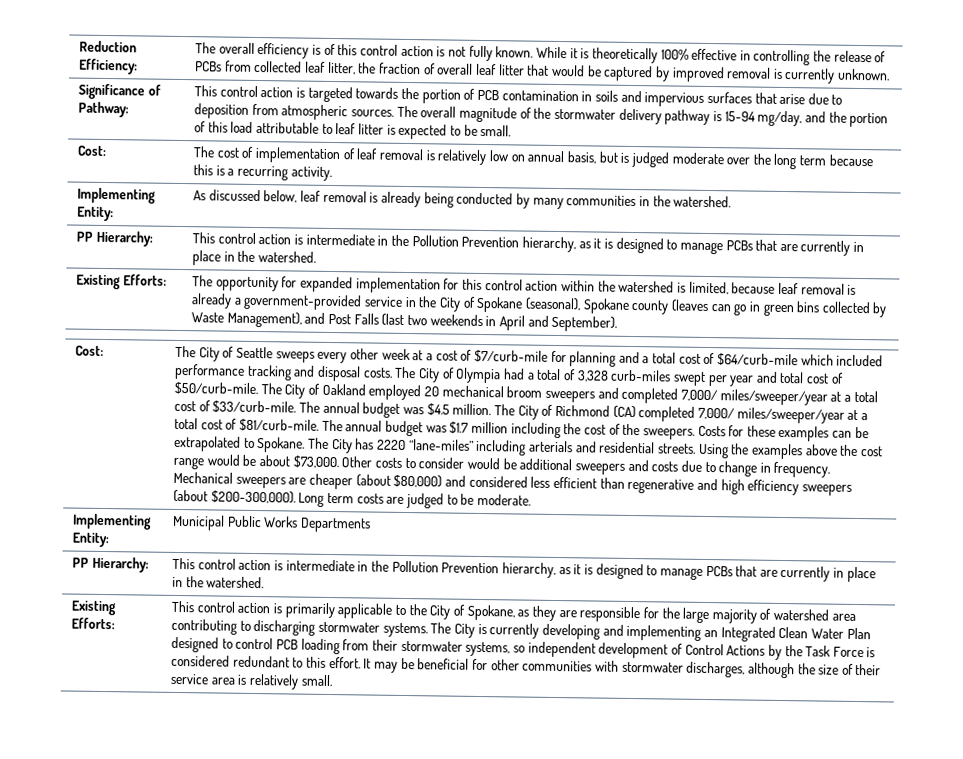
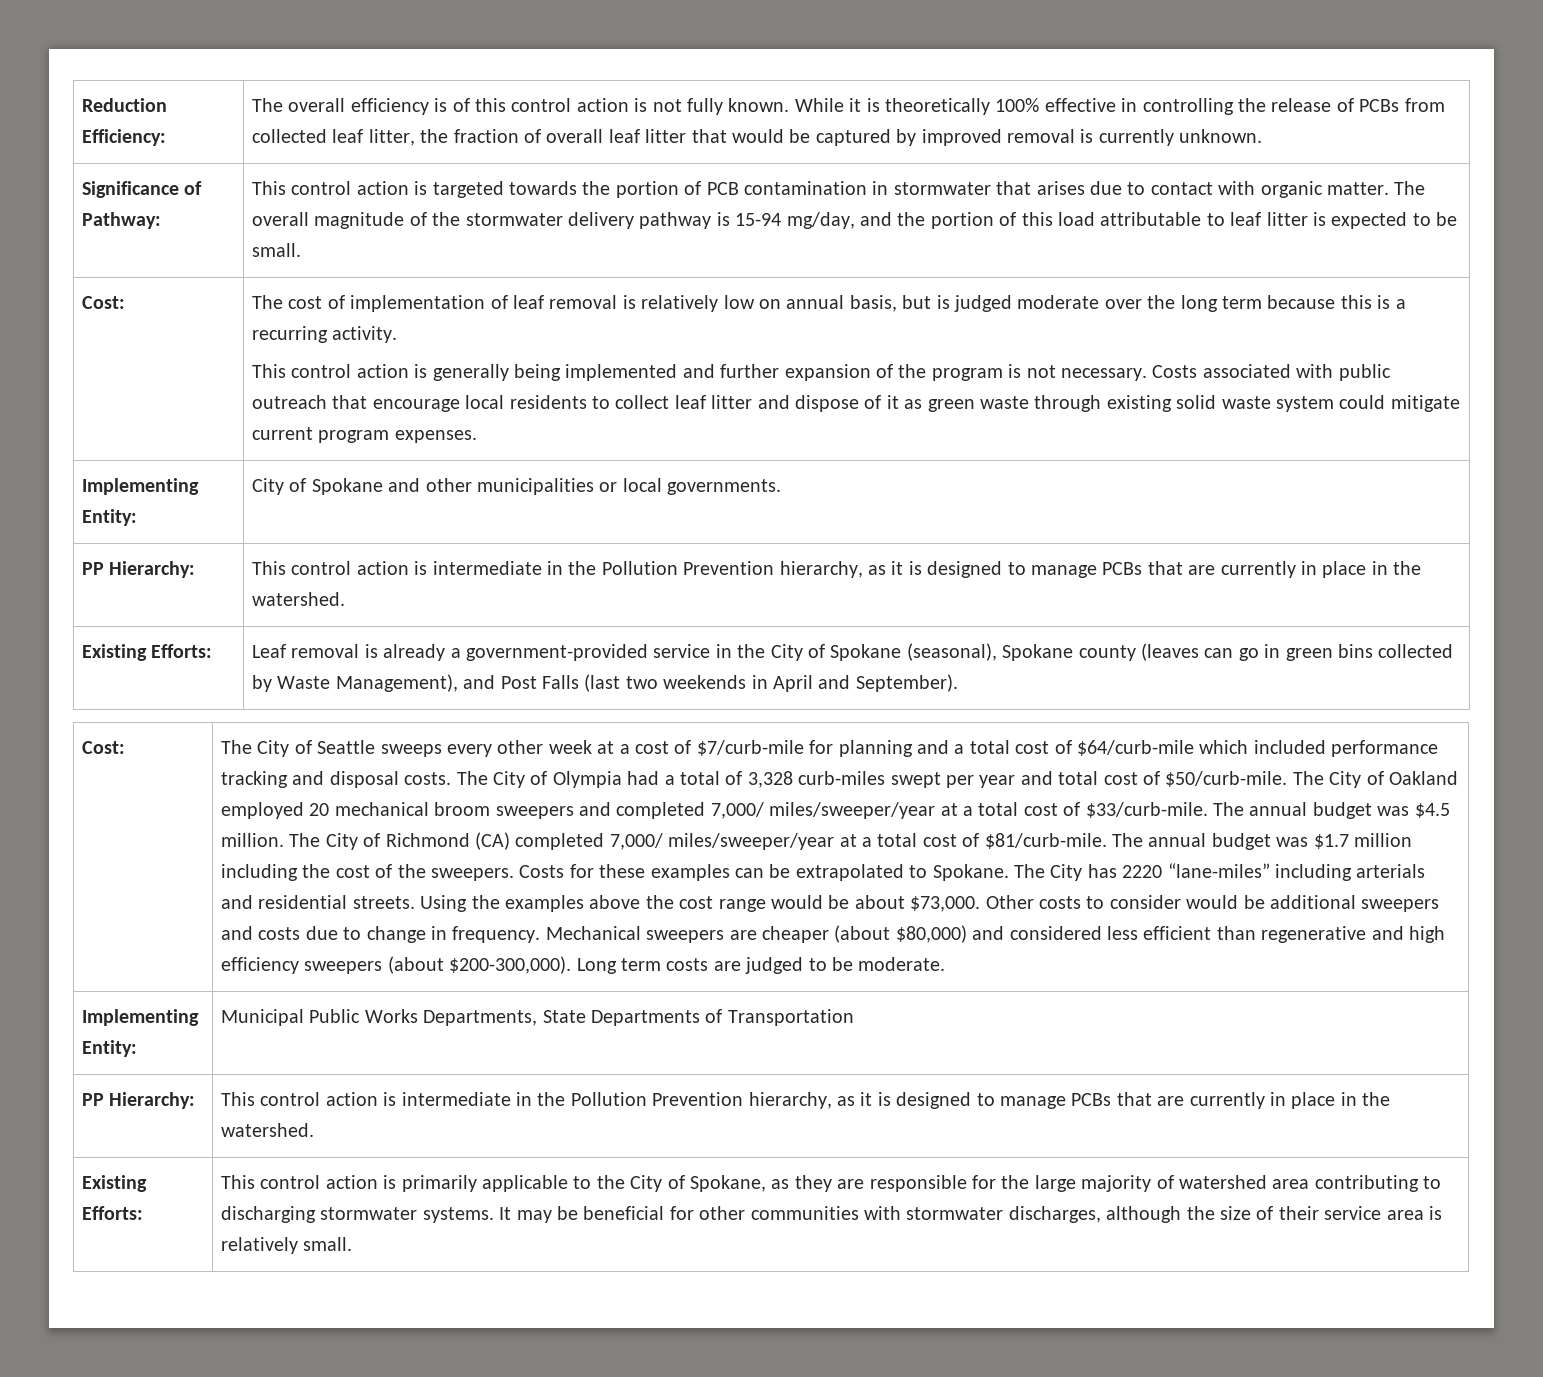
[594,90,843,107] [194,103,395,121] soils and impervious surfaces that arise due to deposition from atmospheric sources. -> [893,181,1390,198] stormwater that arises due to contact with organic matter.
[77,187,157,204] [77,206,115,222] [193,189,732,210] // Implementing Entity: | As discussed below, leaf removal is already being conducted by many communities in the watershed. -> [252,364,1391,381] [252,395,1460,412] [252,427,477,443] [82,478,200,495] [82,509,138,526] [252,478,782,495] // This control action is generally being implemented and further expansion of the program is not necessary. Costs associated with public outreach that encourage local residents to collect leaf litter and dispose of it as green waste through existing solid waste system could mitigate current program expenses. // Implementing Entity: | City of Spokane and other municipalities or local governments.
[192,275,799,295] The opportunity for expanded implementation for this control action within the watershed is limited, because leaf -> [252,644,287,658] Leaf
(299, 522) none -> [423,1010,586,1026] Departments, State
(372, 525) none -> [705,1009,854,1026] of Transportation
[430,622,871,642] [171,636,876,661] [171,654,361,669] The City is currently developing and implementing an Integrated Clean Water Plan designed to control PCB loading from their stormwater systems, so independent development of Control Actions by the Task Force is considered redundant to this effort. -> (494, 1215) none

